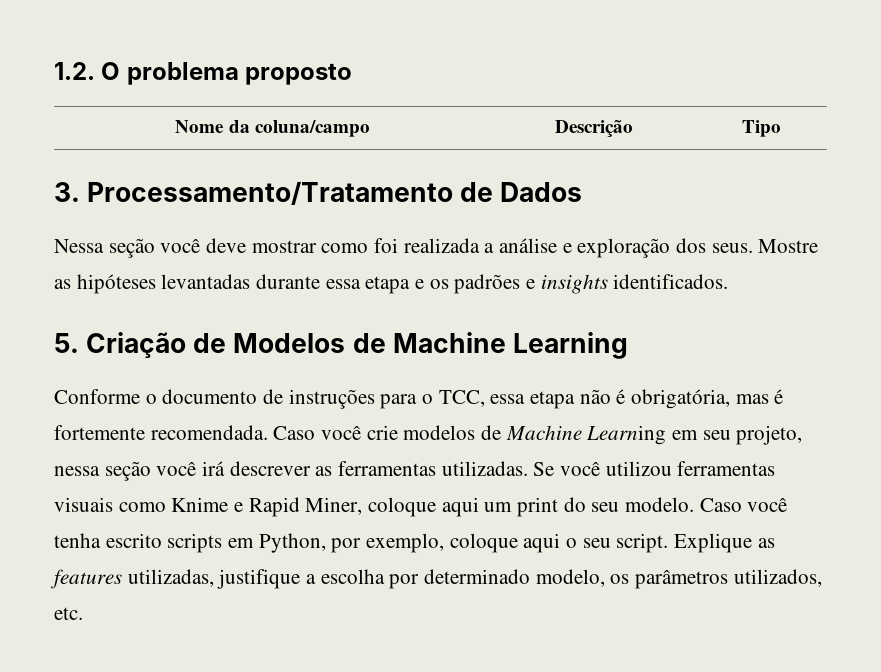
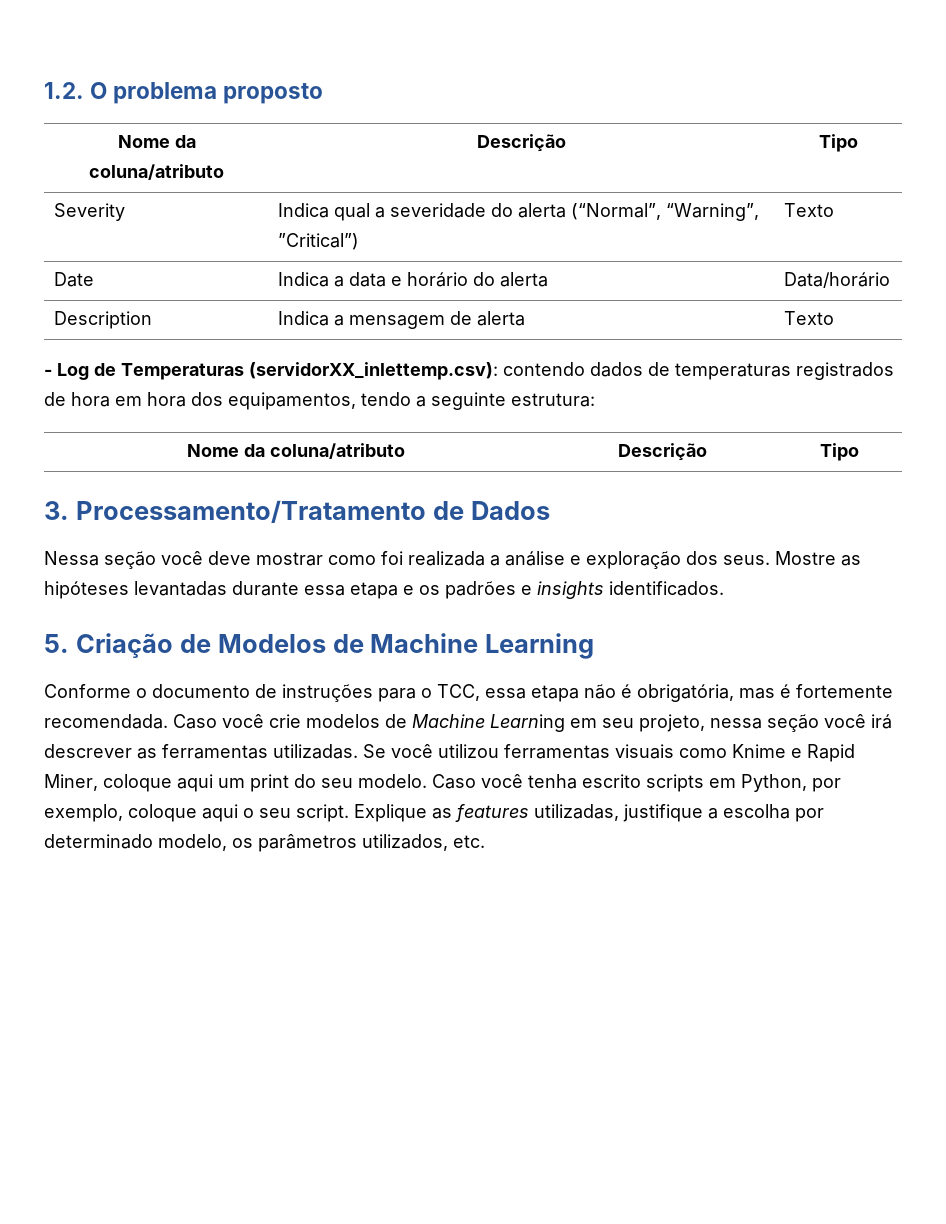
[254,120,370,137] coluna/campo -> [89,164,224,180] [477,134,566,152] [818,134,858,152] [53,203,125,221] [277,203,759,221] [277,233,359,250] [783,203,834,217] [53,272,94,287] [277,272,548,287] [783,272,890,288] [53,311,152,329] [277,311,525,329] [783,311,834,325] [44,362,894,380] [44,392,595,410] [187,443,405,459] coluna/atributo | Descrição | Tipo // Severity | Indica qual a severidade do alerta (“Normal”, “Warning”, ”Critical”) | Texto // Date | Indica a data e horário do alerta | Data/horário // Description | Indica a mensagem de alerta | Texto // - Log de Temperaturas (servidorXX_inlettemp.csv): contendo dados de temperaturas registrados de hora em hora dos equipamentos, tendo a seguinte estrutura: // Nome da coluna/atributo

